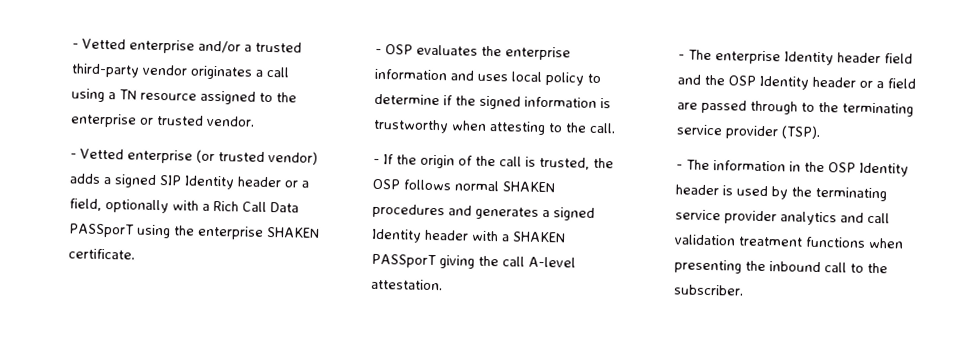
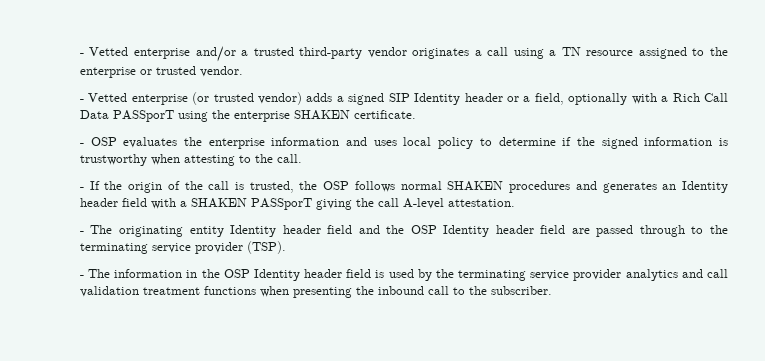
[541,207,595,221] [370,228,469,243] a signed Identity header -> [662,181,728,193] [79,198,147,207] an Identity header field
[714,50,781,65] enterprise -> [118,226,224,237] originating entity
[858,80,884,89] or a -> (534, 229) none
(719, 190) none -> [346,269,372,278] field

